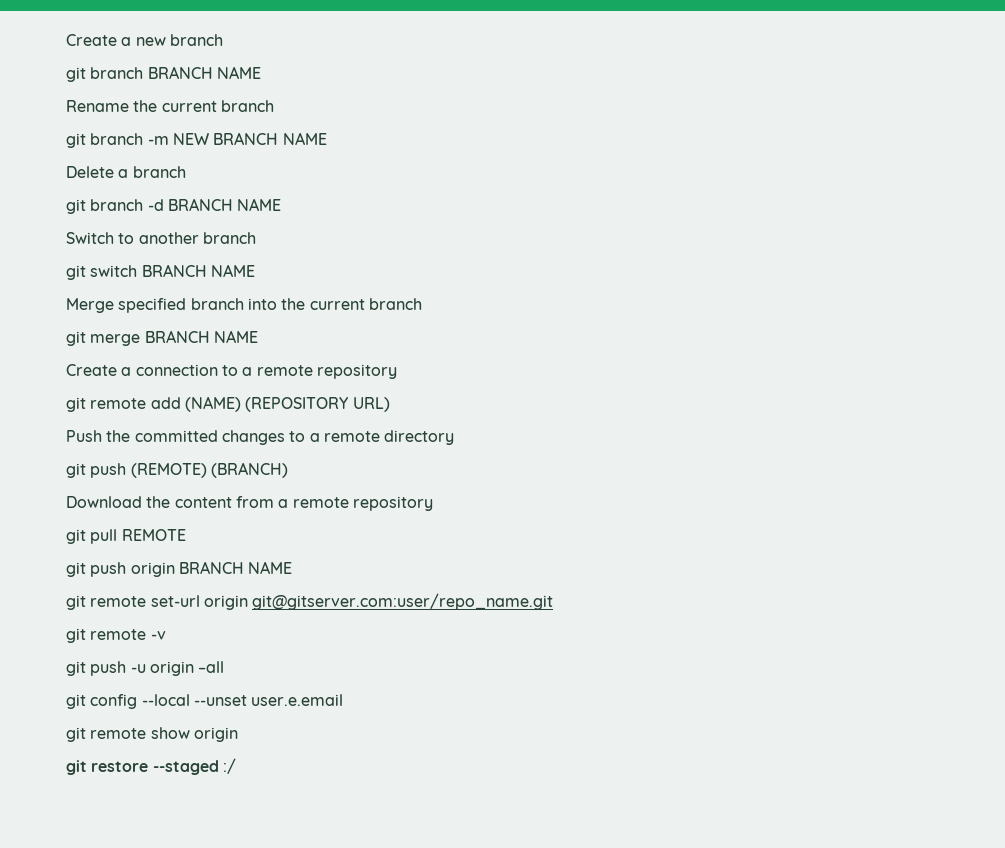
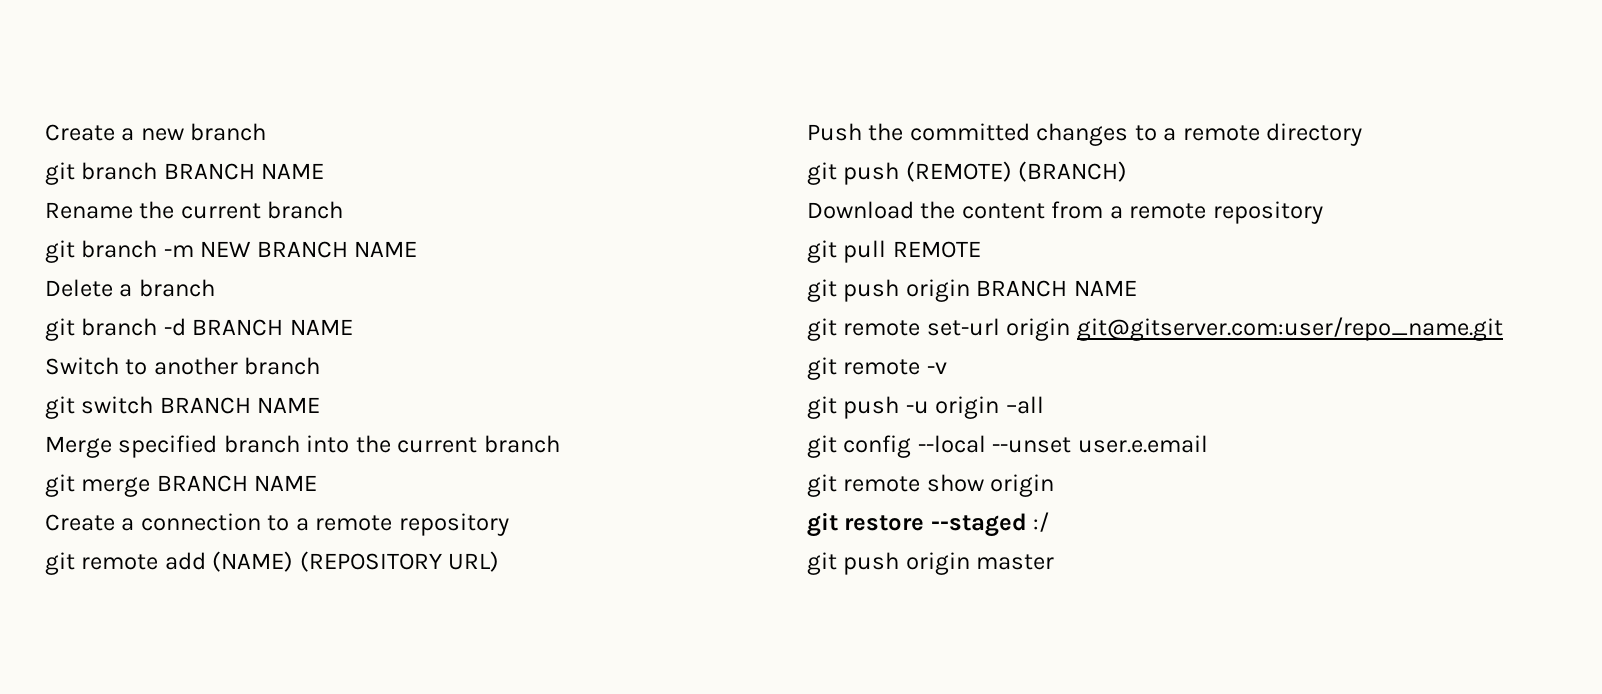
(236, 766) none -> [807,552,1055,575] // git push origin master

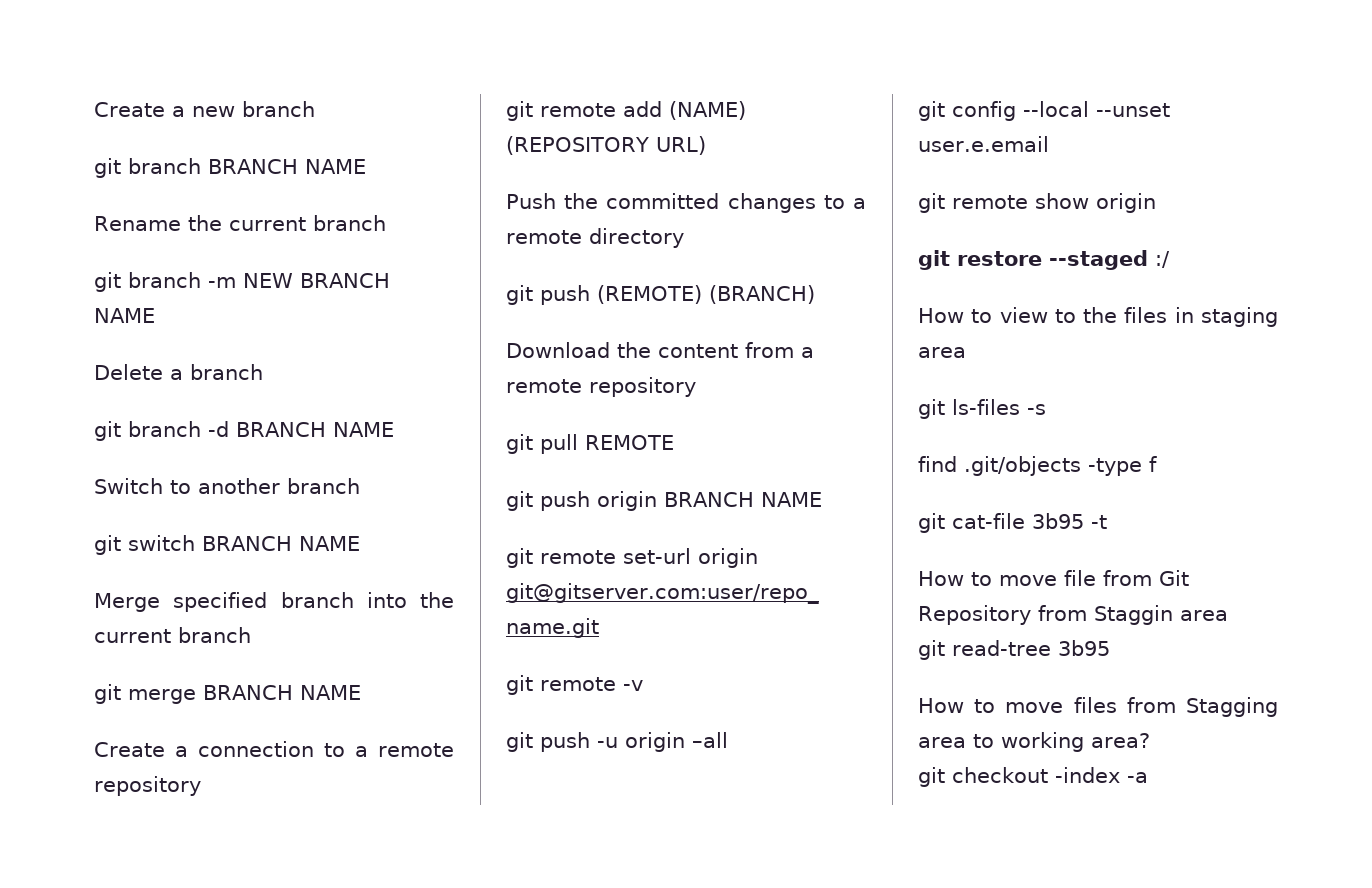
[807,552,1055,575] git push origin master -> [918,307,1278,327] [918,347,966,358] [918,399,1046,419] [918,456,1157,476] [918,513,1107,533] [918,570,1189,586] [918,605,1228,625] [918,640,1110,660] [918,697,1278,717] [918,732,1150,752] [918,767,1148,787] How to view to the files in staging area // git ls-files -s // find .git/objects -type f // git cat-file 3b95 -t // How to move file from Git Repository from Staggin area // git read-tree 3b95 // How to move files from Stagging area to working area? // git checkout -index -a

